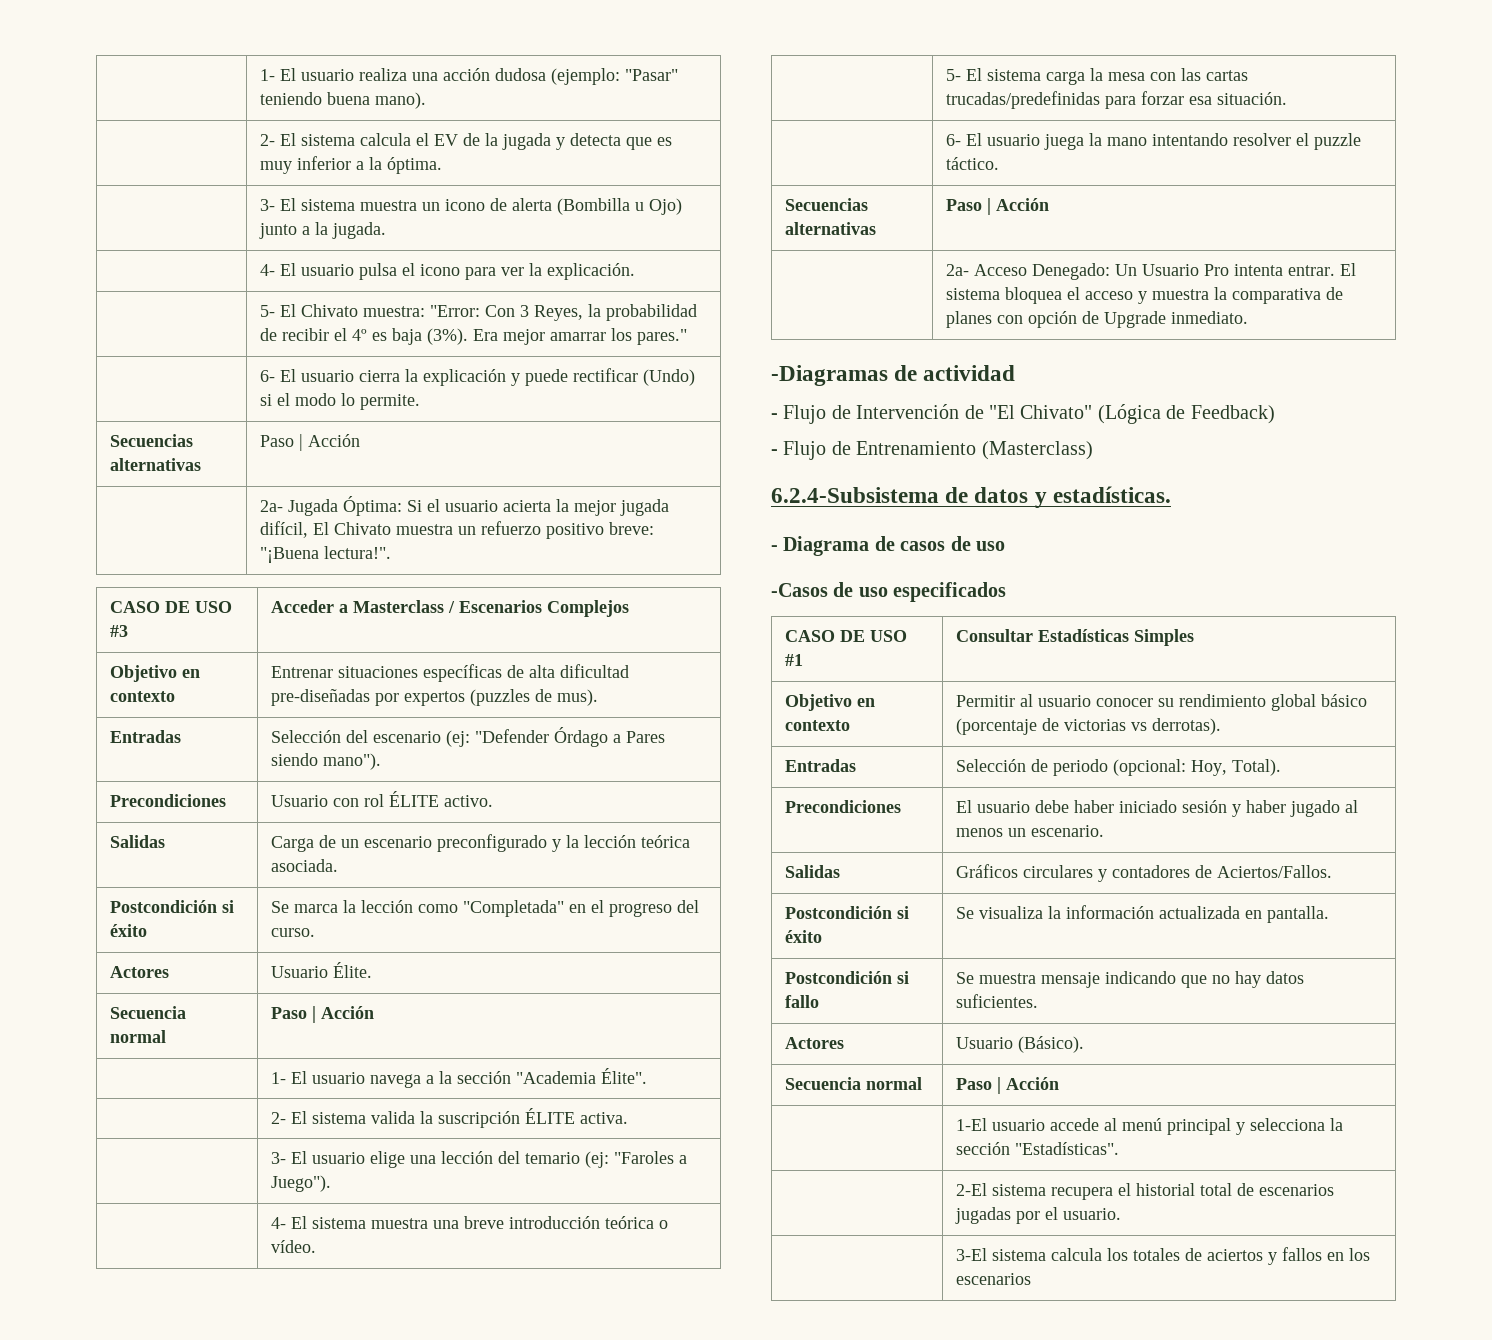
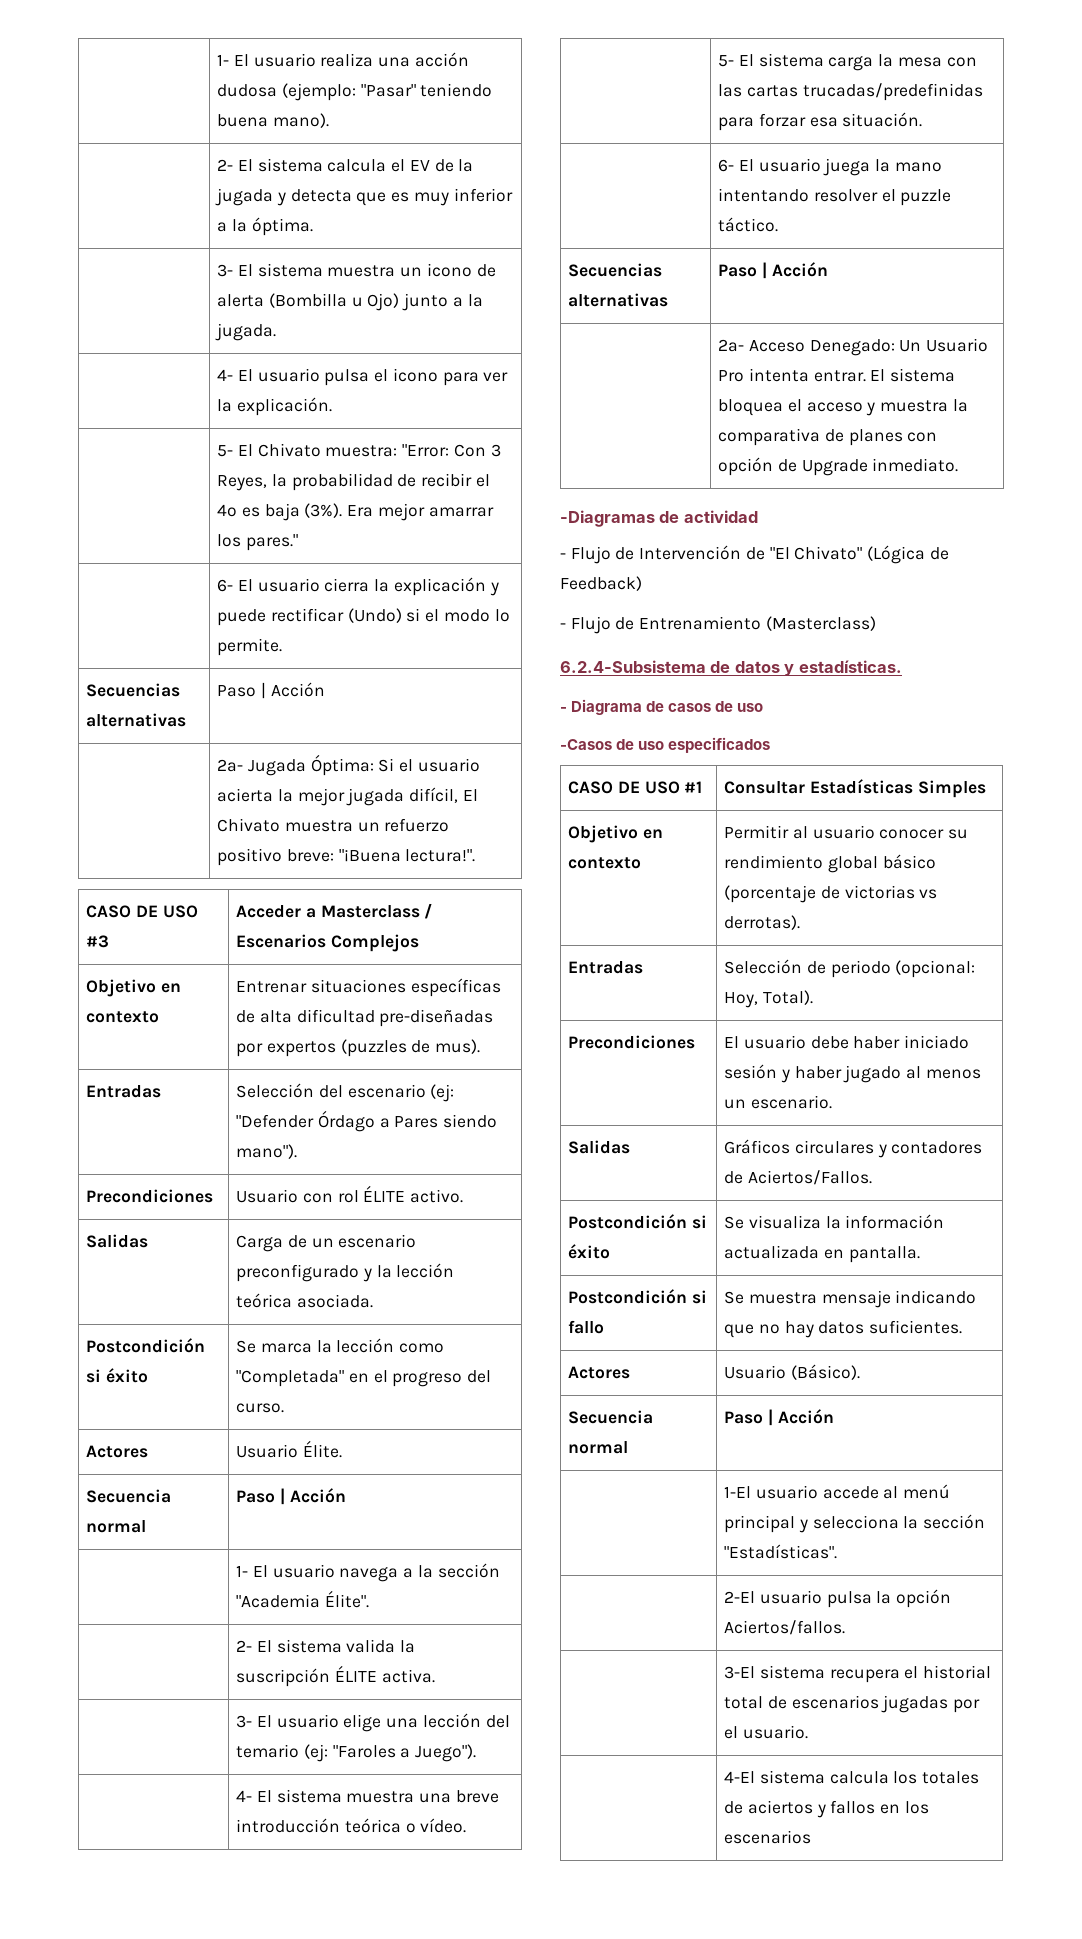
(987, 1189) none -> [759,1589,952,1608] [724,1620,846,1635] [724,1666,756,1679] usuario pulsa la opción Aciertos/fallos. // | 3-El
[955,1248,987,1261] 3-El -> [724,1771,756,1783] 4-El

